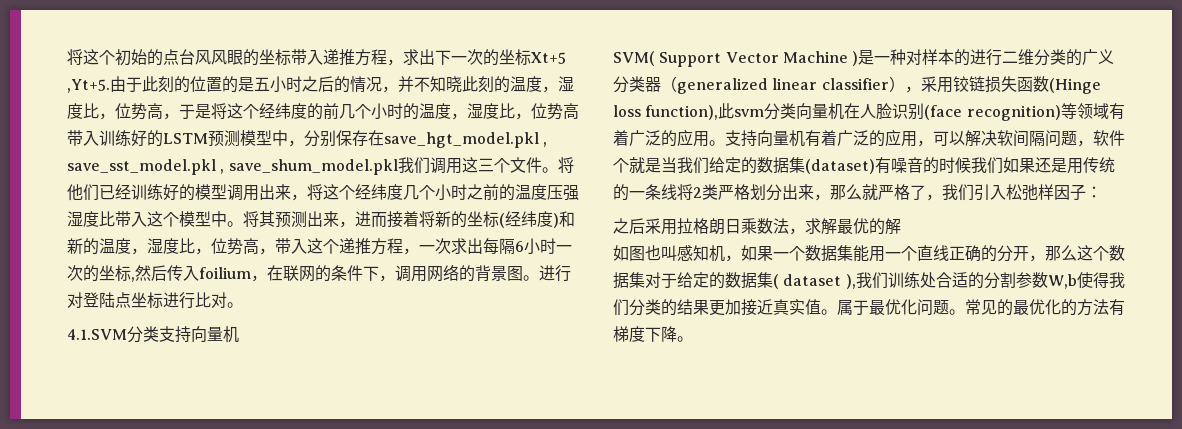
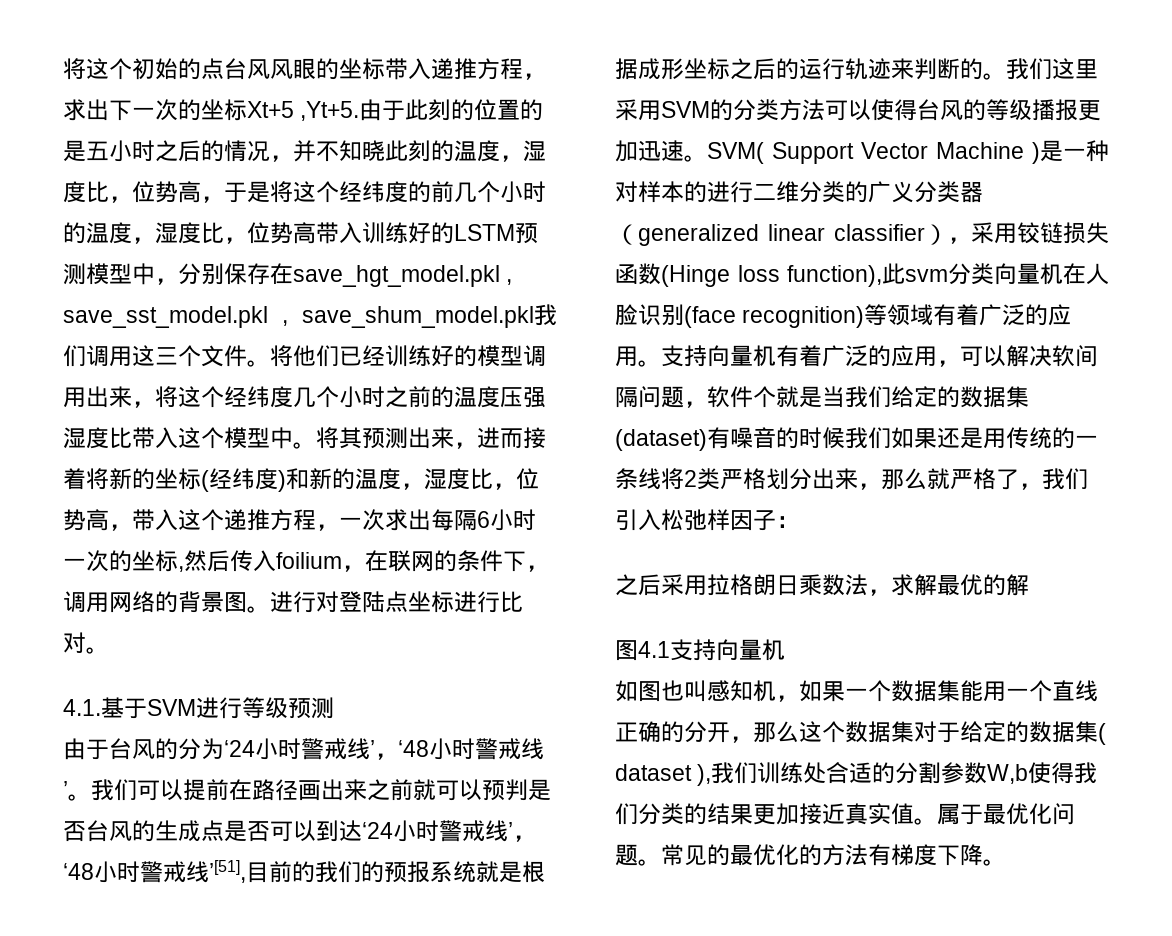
[67,326,239,343] 4.1.SVM分类支持向量机 // -> [63,697,334,719] [63,738,544,760] [63,779,551,801] [63,820,536,842] [63,860,545,883] [615,58,1098,80] [615,99,1101,121] [615,140,707,162] 4.1.基于SVM进行等级预测 // 由于台风的分为‘24小时警戒线’，‘48小时警戒线’。我们可以提前在路径画出来之前就可以预判是否台风的生成点是否可以到达‘24小时警戒线’，‘48小时警戒线’[51],目前的我们的预报系统就是根据成形坐标之后的运行轨迹来判断的。我们这里采用SVM的分类方法可以使得台风的等级播报更加迅速。
(901, 226) none -> [615,639,785,661] // 图4.1支持向量机

